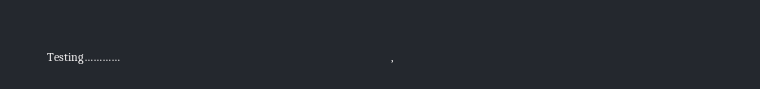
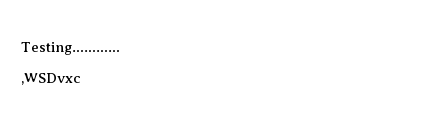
[391,60,393,63] , -> [21,73,81,85] ,WSDvxc

